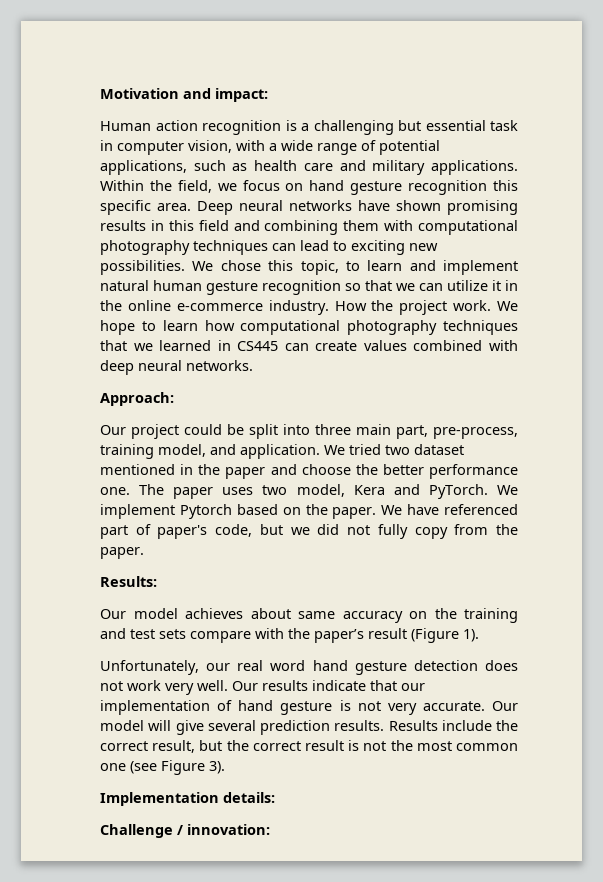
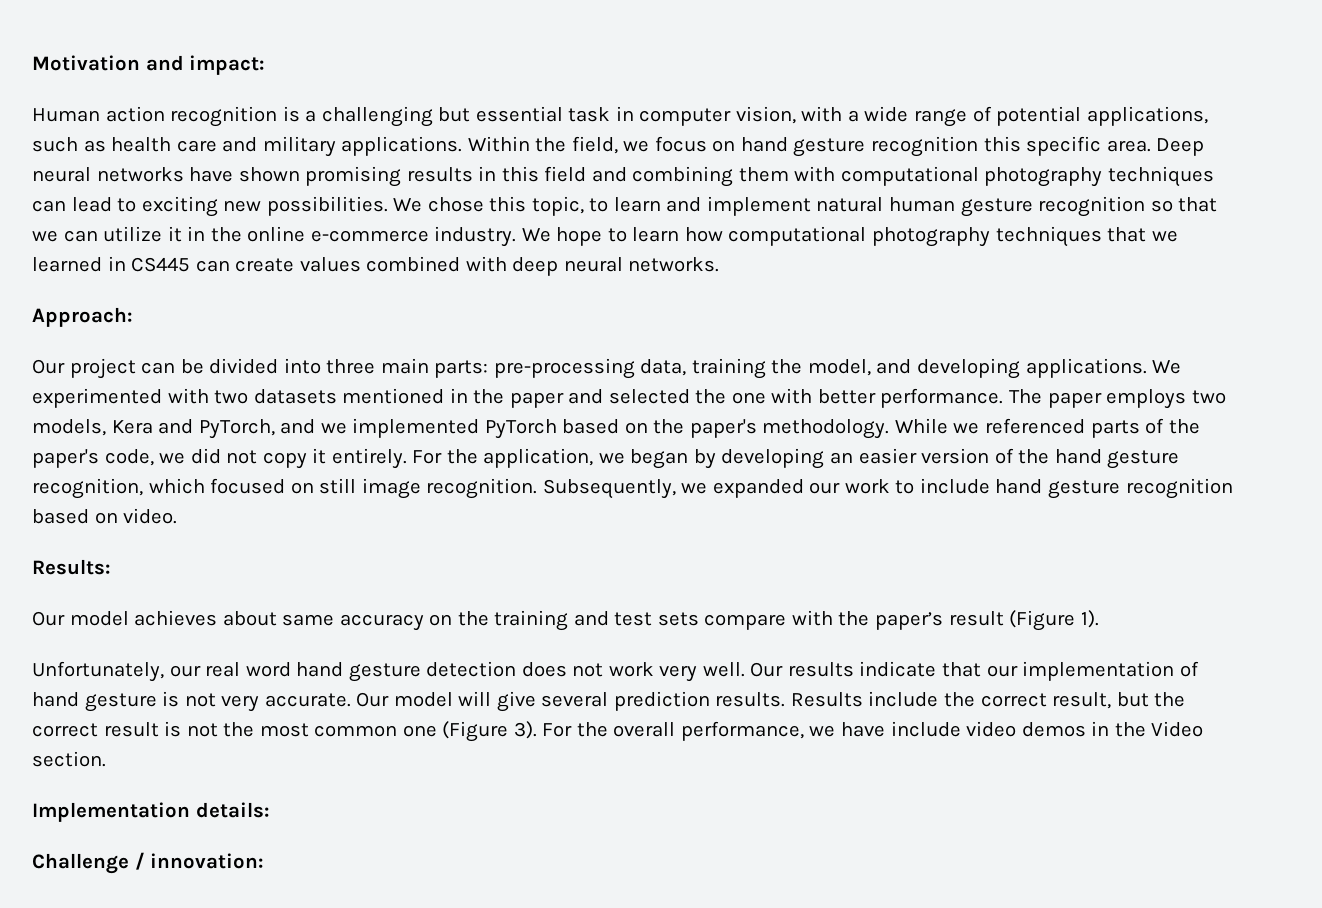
[334,300,492,315] How the project work. -> (517, 236) none
[184,424,518,439] [100,444,464,459] could be split into three main part, pre-process, training model, and application. We tried two dataset -> [141,358,1182,379] [32,388,337,408] can be divided into three main parts: pre-processing data, training the model, and developing applications. We experimented with two datasets
[301,464,518,479] [100,484,518,499] [100,504,518,519] [100,524,151,539] choose the better performance one. The paper uses two model, Kera and PyTorch. We implement Pytorch based on the paper. We have referenced part of -> [608,388,1226,409] [32,418,1200,439] selected the one with better performance. The paper employs two models, Kera and PyTorch, and we implemented PyTorch based on the paper's methodology. While we referenced parts of the
[259,524,283,535] but -> (154, 457) none
[377,524,518,539] [100,547,144,559] fully copy from the paper. -> [262,448,1180,469] [32,478,1233,499] [32,508,178,524] copy it entirely. For the application, we began by developing an easier version of the hand gesture recognition, which focused on still image recognition. Subsequently, we expanded our work to include hand gesture recognition based on video.
[130,760,205,775] (see Figure -> [442,721,509,742] (Figure
(225, 767) none -> [542,721,1204,741] [32,751,106,767] For the overall performance, we have include video demos in the Video section.

